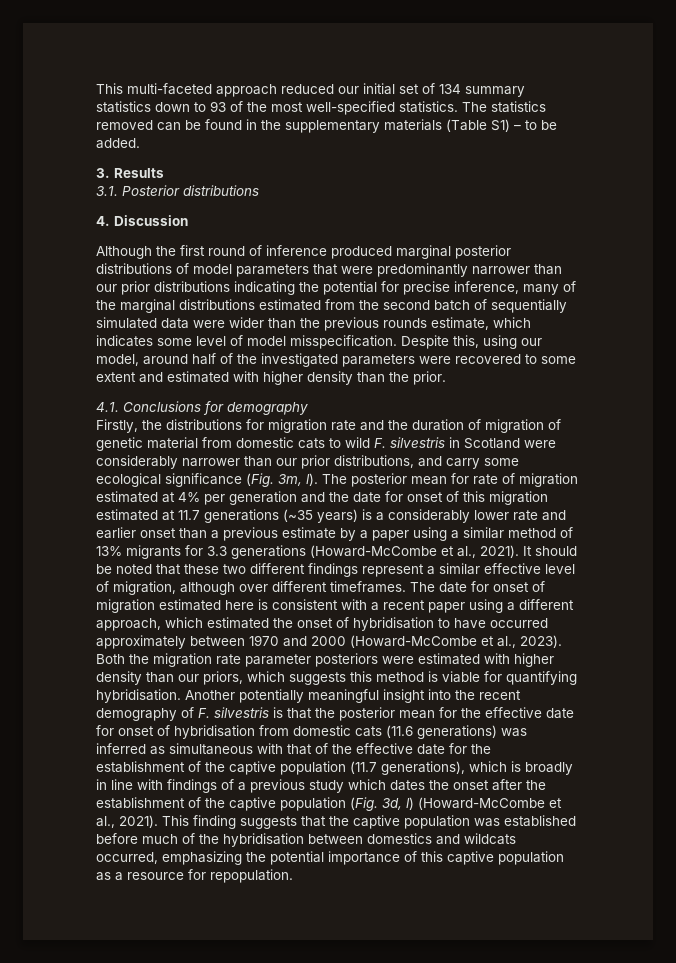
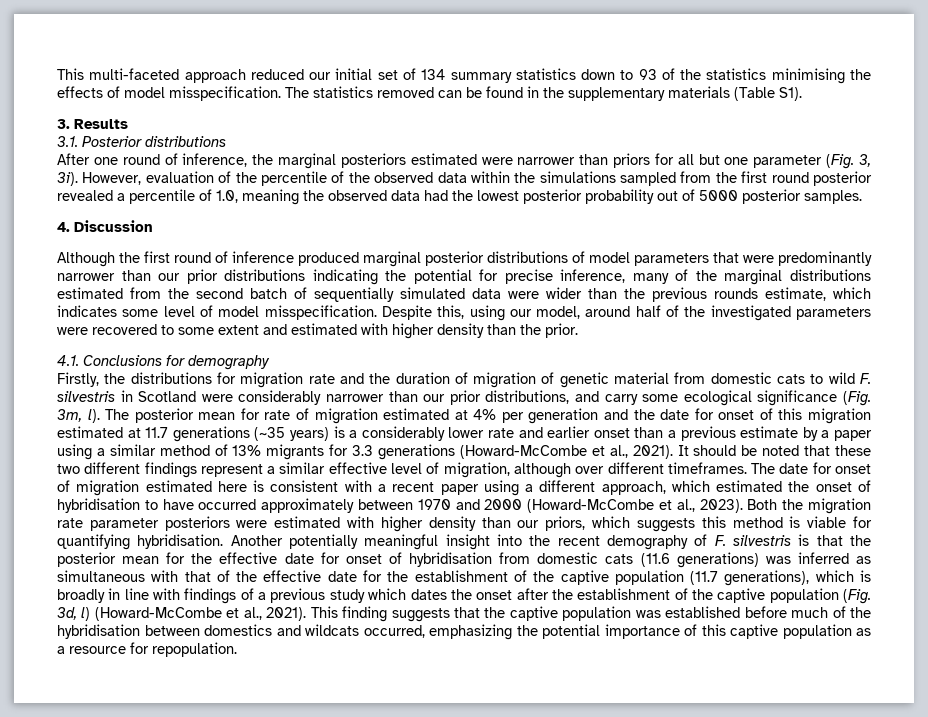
[271,101,458,115] most well-specified statistics. -> [706,68,872,84] [57,86,281,101] statistics minimising the effects of model misspecification.
[491,119,557,132] [96,138,140,149] S1) – to be added. -> [779,87,802,101] S1).
(259, 190) none -> [57,153,872,169] [57,171,873,186] [57,189,862,205] // After one round of inference, the marginal posteriors estimated were narrower than priors for all but one parameter (Fig. 3, 3i). However, evaluation of the percentile of the observed data within the simulations sampled from the first round posterior revealed a percentile of 1.0, meaning the observed data had the lowest posterior probability out of 5000 posterior samples.

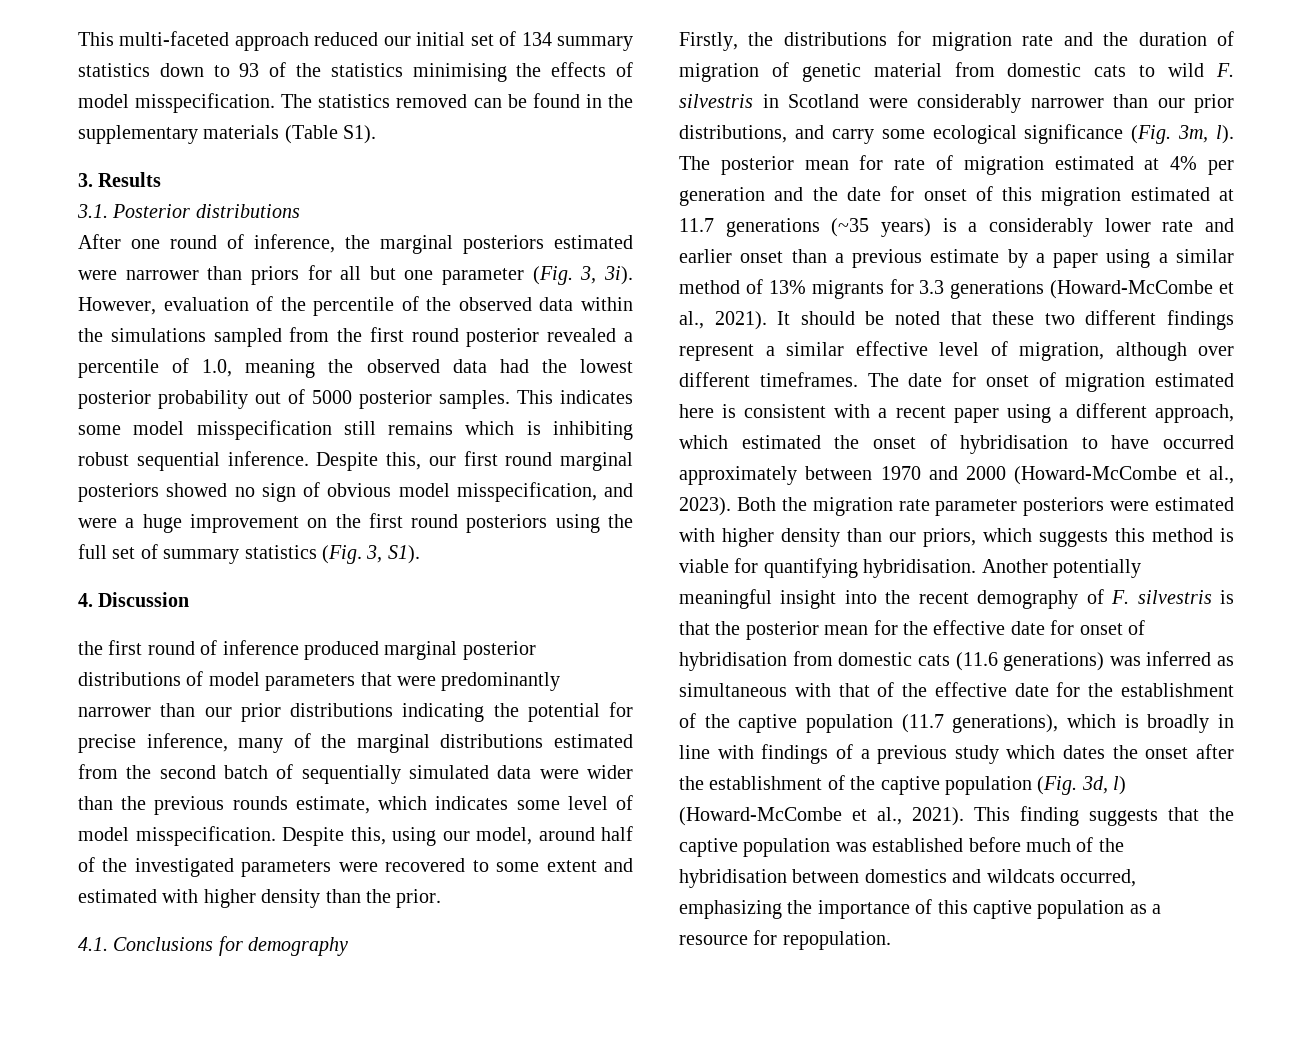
(862, 197) none -> [517,390,633,404] [78,420,633,440] [78,451,633,471] [78,482,633,502] [78,513,633,533] [78,544,420,564] This indicates some model misspecification still remains which is inhibiting robust sequential inference. Despite this, our first round marginal posteriors showed no sign of obvious model misspecification, and were a huge improvement on the first round posteriors using the full set of summary statistics (Fig. 3, S1).
[57,252,115,267] Although -> (190, 599) none
[542,624,600,639] potential -> (813, 907) none

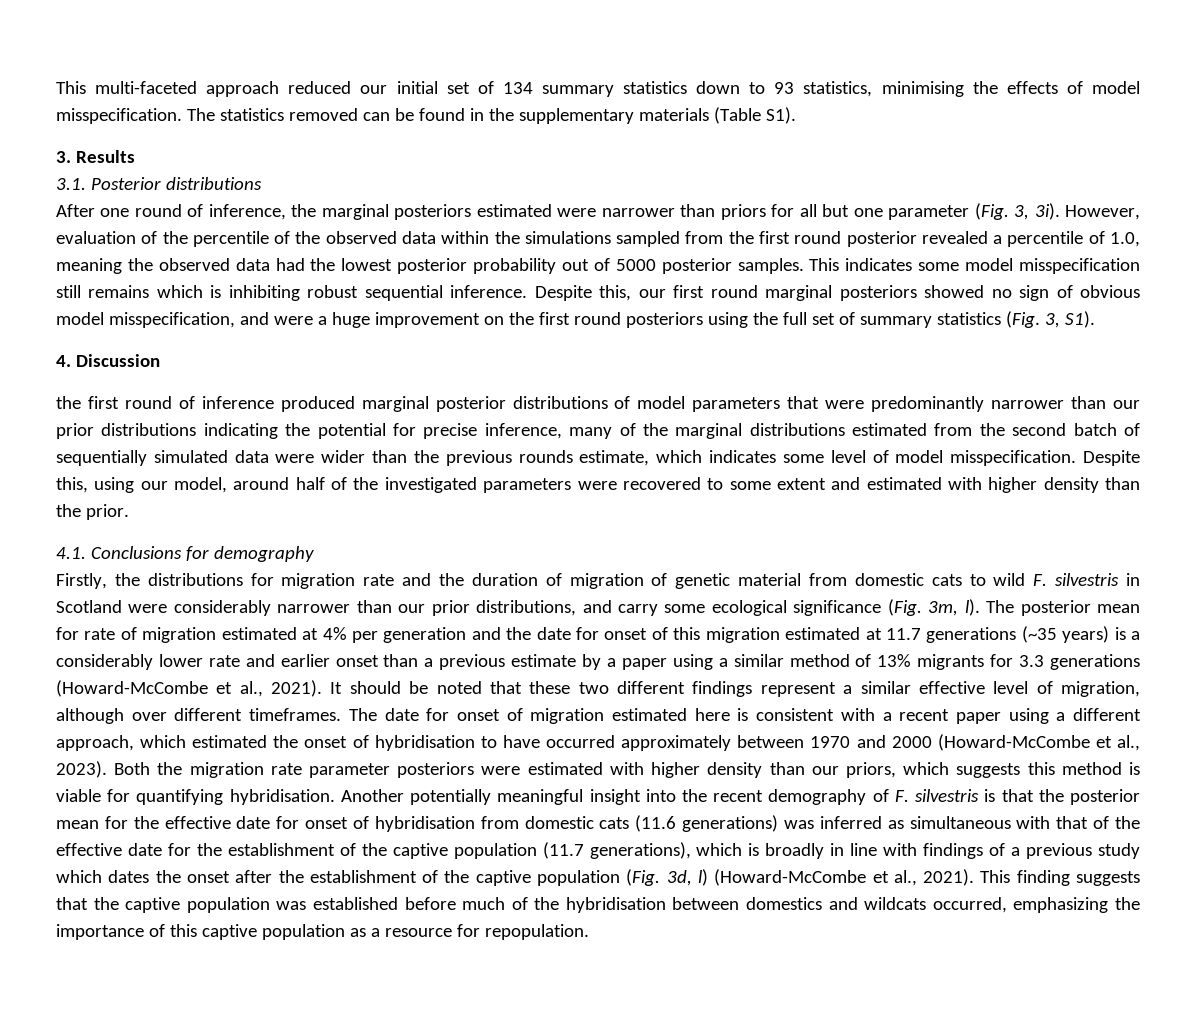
[269,62,403,77] of the statistics -> [803,81,873,97] statistics,

